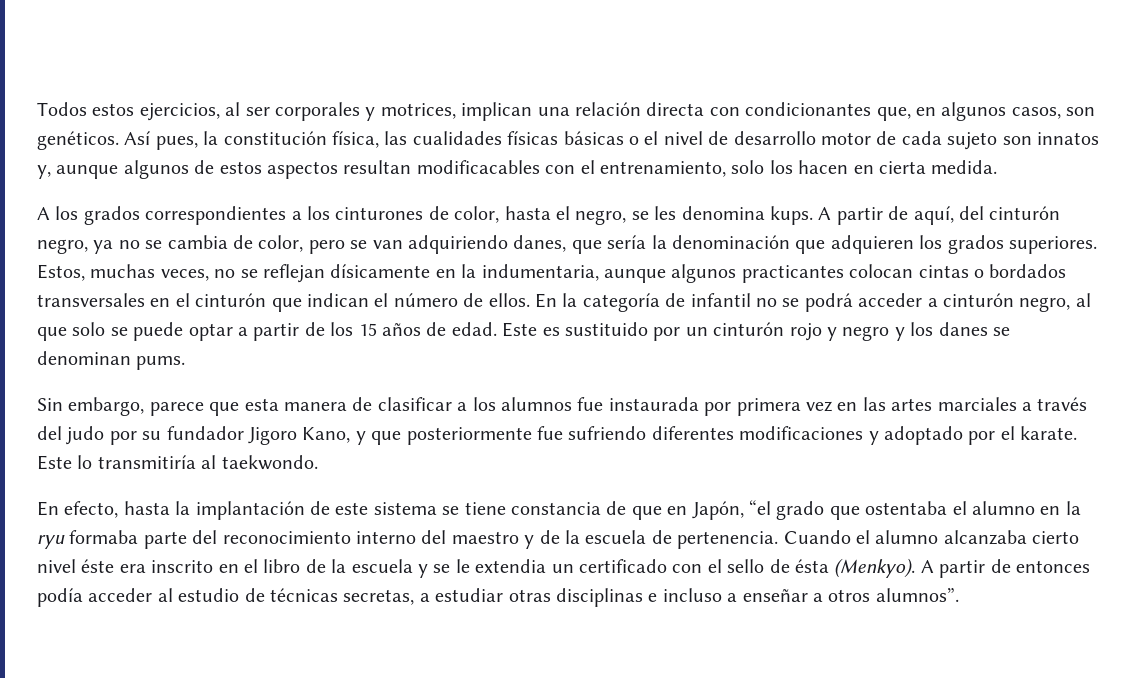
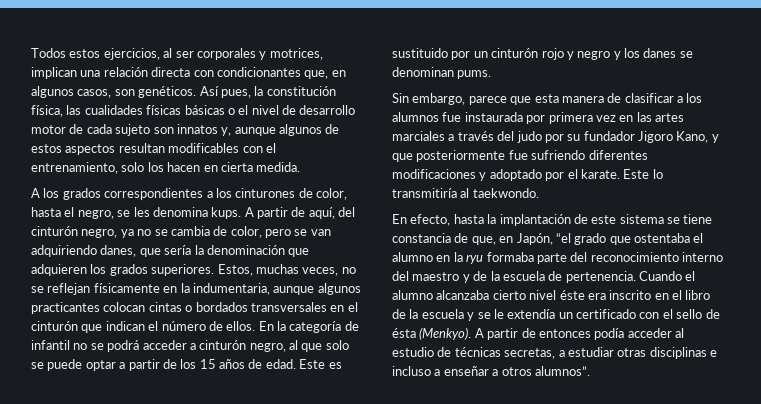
[416,160,540,174] modificacables -> [168,143,240,153] modificables
[330,264,431,278] dísicamente -> [93,283,160,293] físicamente
[631,506,662,520] que -> [471,236,496,245] que,
[475,559,547,573] extendia -> [507,309,556,319] extendía

